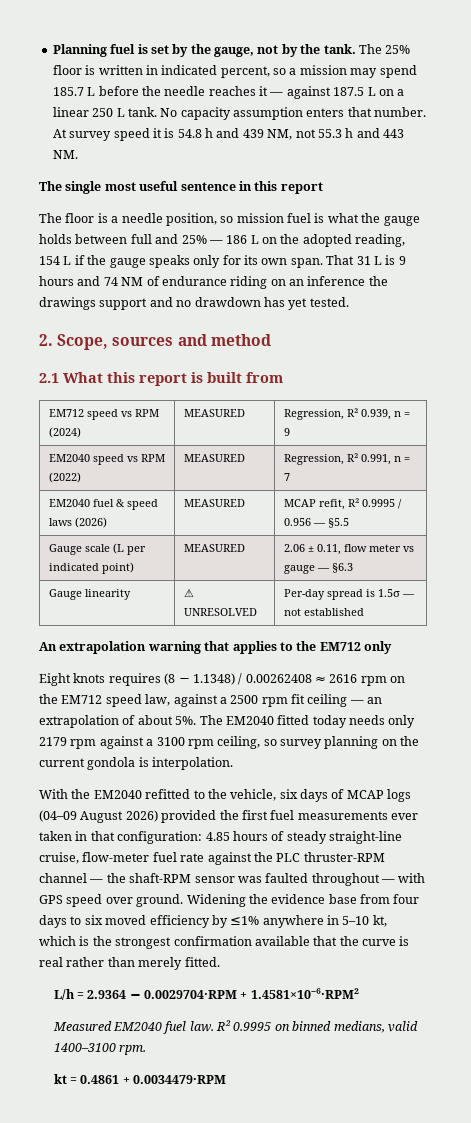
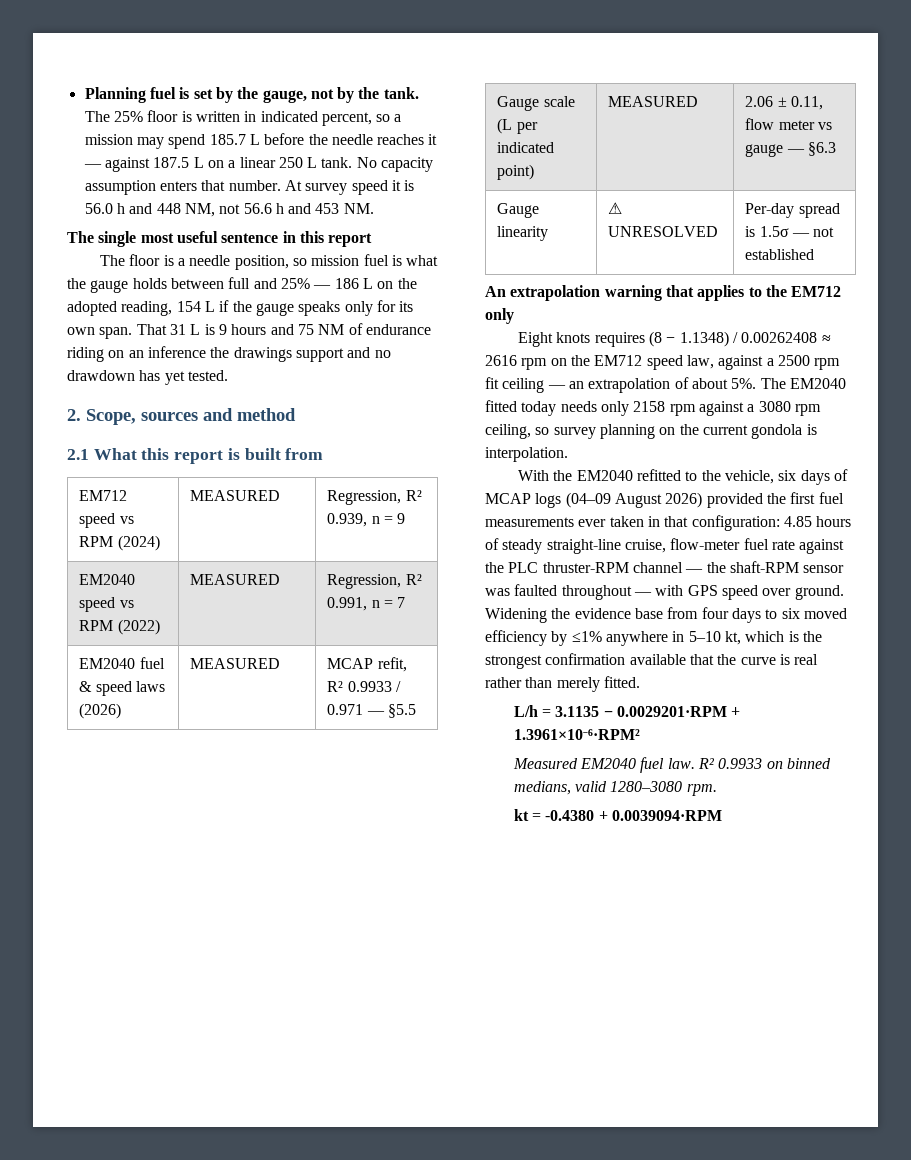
[177,128,264,138] 54.8 h and 439 -> [84,203,181,214] 56.0 h and 448
[317,128,404,138] 55.3 h and 443 -> [243,203,340,214] 56.6 h and 453
[103,277,118,286] 74 -> [297,324,314,335] 75
[361,499,402,509] [283,518,311,526] 0.9995 / 0.956 -> [347,681,401,692] [327,704,364,715] 0.9933 / 0.971
[39,737,67,746] 2179 -> [633,401,666,412] 2158
[156,737,185,746] 3100 -> [758,401,791,412] 3080
[87,988,359,999] 2.9364 − 0.0029704·RPM + 1.4581×10⁻⁶·RPM² -> [555,706,741,717] [513,729,640,740] 3.1135 − 0.0029201·RPM + 1.3961×10⁻⁶·RPM²
[233,1022,272,1031] 0.9995 -> [718,758,763,769] 0.9933
[53,1043,116,1052] 1400–3100 -> [610,781,683,792] 1280–3080
[80,1075,227,1084] 0.4861 + 0.0034479·RPM -> [545,810,723,821] -0.4380 + 0.0039094·RPM

